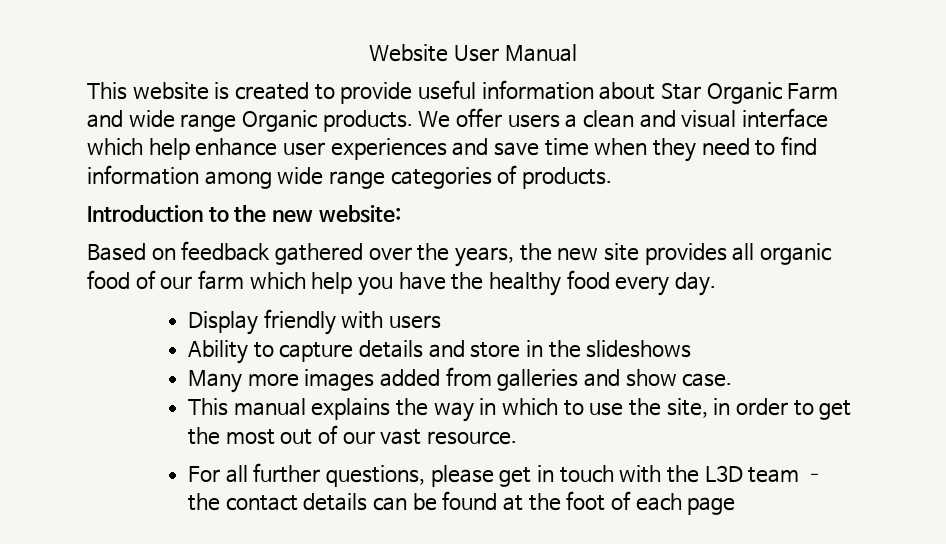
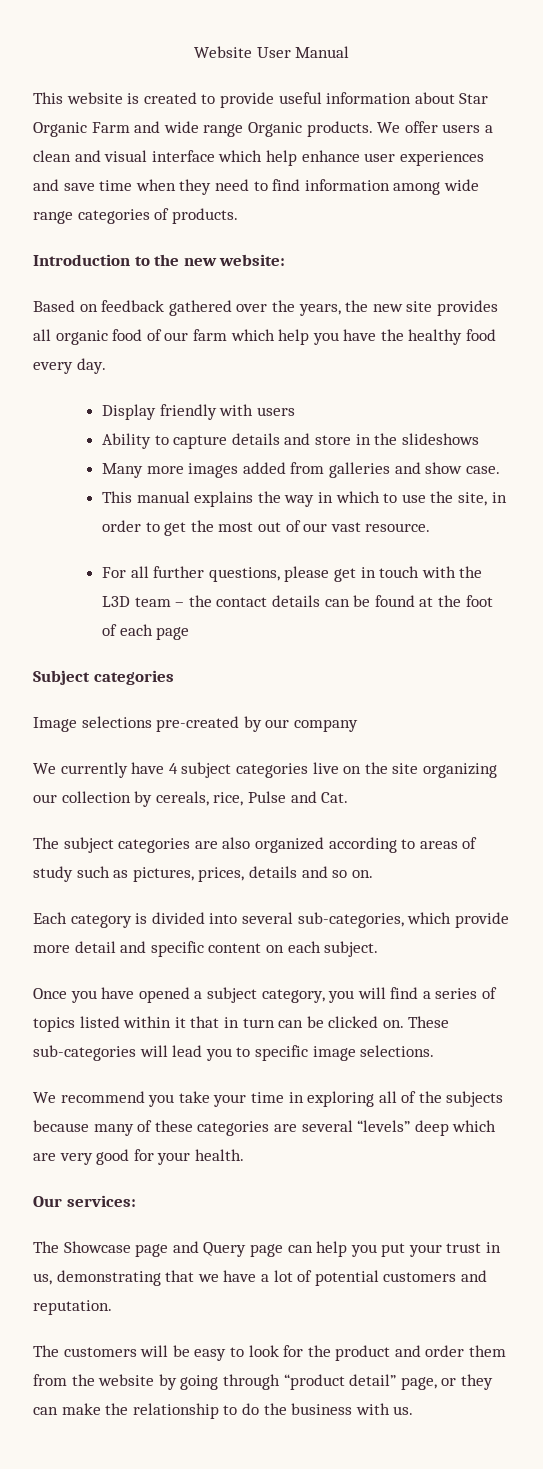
(736, 506) none -> [33,670,174,685] [33,716,358,732] [33,762,497,778] [33,791,349,807] [33,837,478,853] [33,866,373,882] [33,912,509,928] [33,941,379,957] [33,987,498,1003] [33,1016,450,1032] [33,1045,435,1061] [33,1091,504,1107] [33,1120,497,1136] [33,1149,244,1165] [33,1195,136,1207] [33,1241,502,1257] [33,1270,487,1286] [33,1300,112,1315] [33,1345,507,1361] [33,1374,493,1390] [33,1403,414,1419] // Subject categories // Image selections pre-created by our company // We currently have 4 subject categories live on the site organizing our collection by cereals, rice, Pulse and Cat. // The subject categories are also organized according to areas of study such as pictures, prices, details and so on. // Each category is divided into several sub-categories, which provide more detail and specific content on each subject. // Once you have opened a subject category, you will find a series of topics listed within it that in turn can be clicked on. These sub-categories will lead you to specific image selections. // We recommend you take your time in exploring all of the subjects because many of these categories are several “levels” deep which are very good for your health. // Our services: // The Showcase page and Query page can help you put your trust in us, demonstrating that we have a lot of potential customers and reputation. // The customers will be easy to look for the product and order them from the website by going through “product detail” page, or they can make the relationship to do the business with us.

